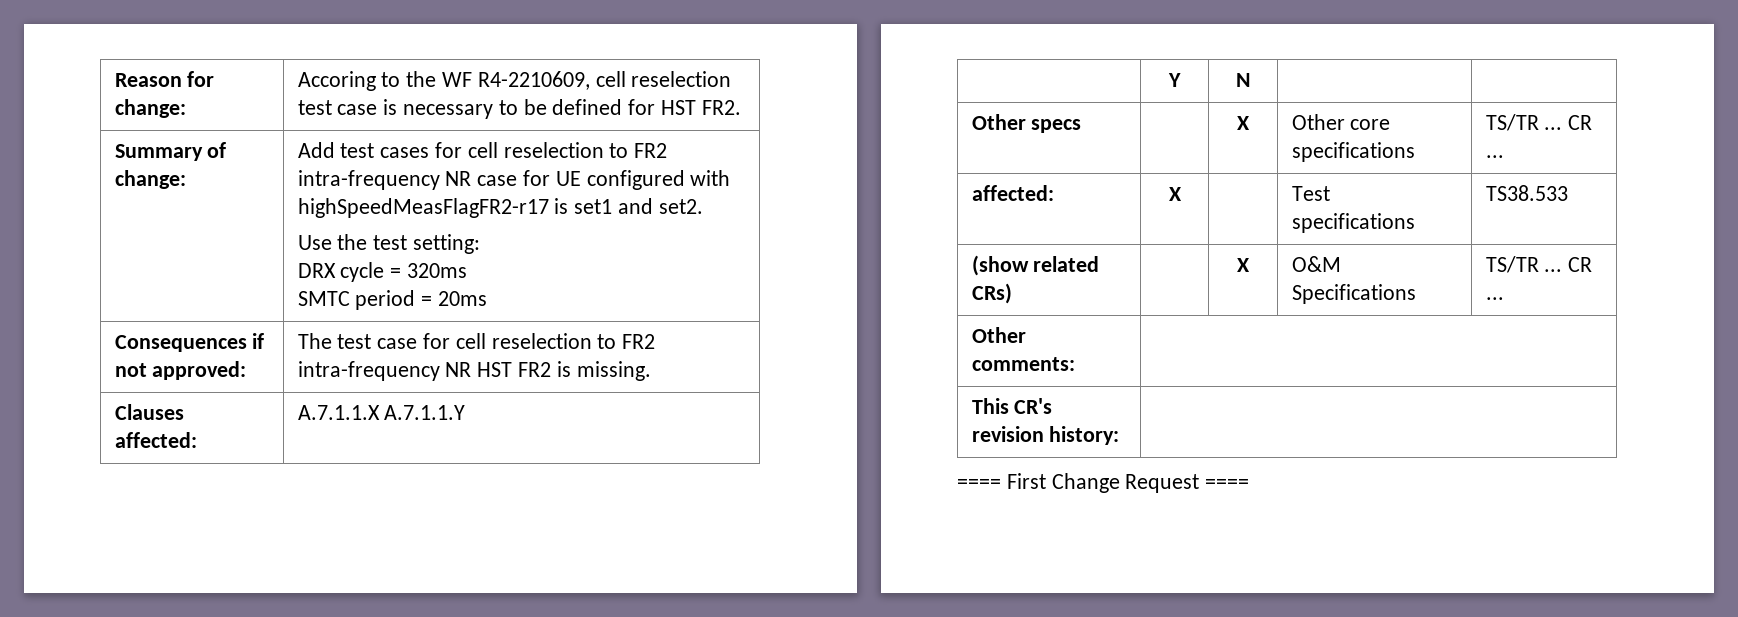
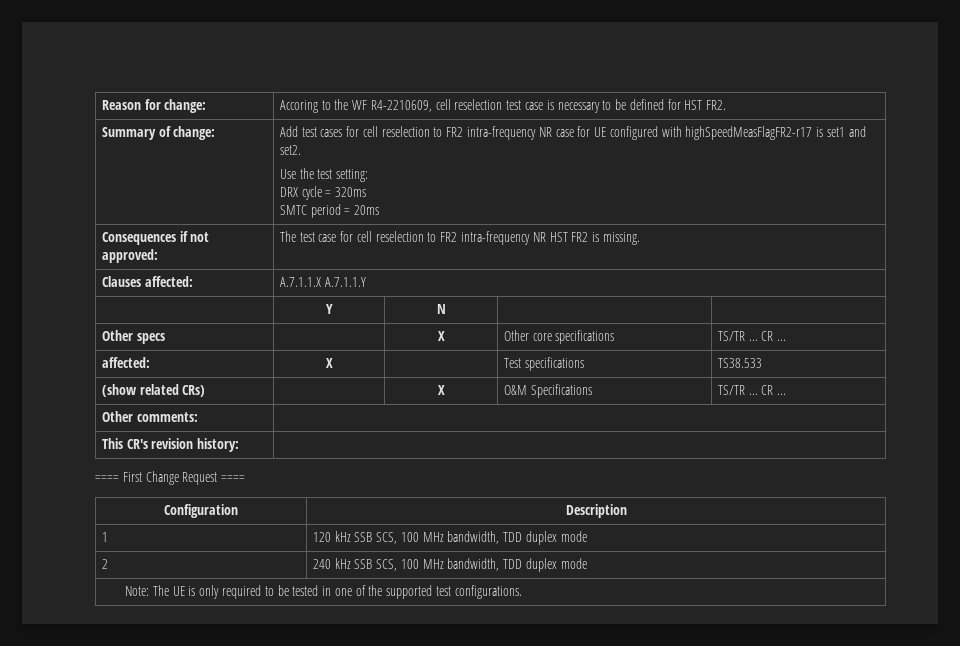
(1250, 484) none -> [164,504,238,518] [565,504,627,518] [101,532,108,542] [312,531,587,545] [101,559,108,569] [312,558,587,572] [125,585,522,599] // Configuration | Description // 1 | 120 kHz SSB SCS, 100 MHz bandwidth, TDD duplex mode // 2 | 240 kHz SSB SCS, 100 MHz bandwidth, TDD duplex mode // Note: The UE is only required to be tested in one of the supported test configurations.

